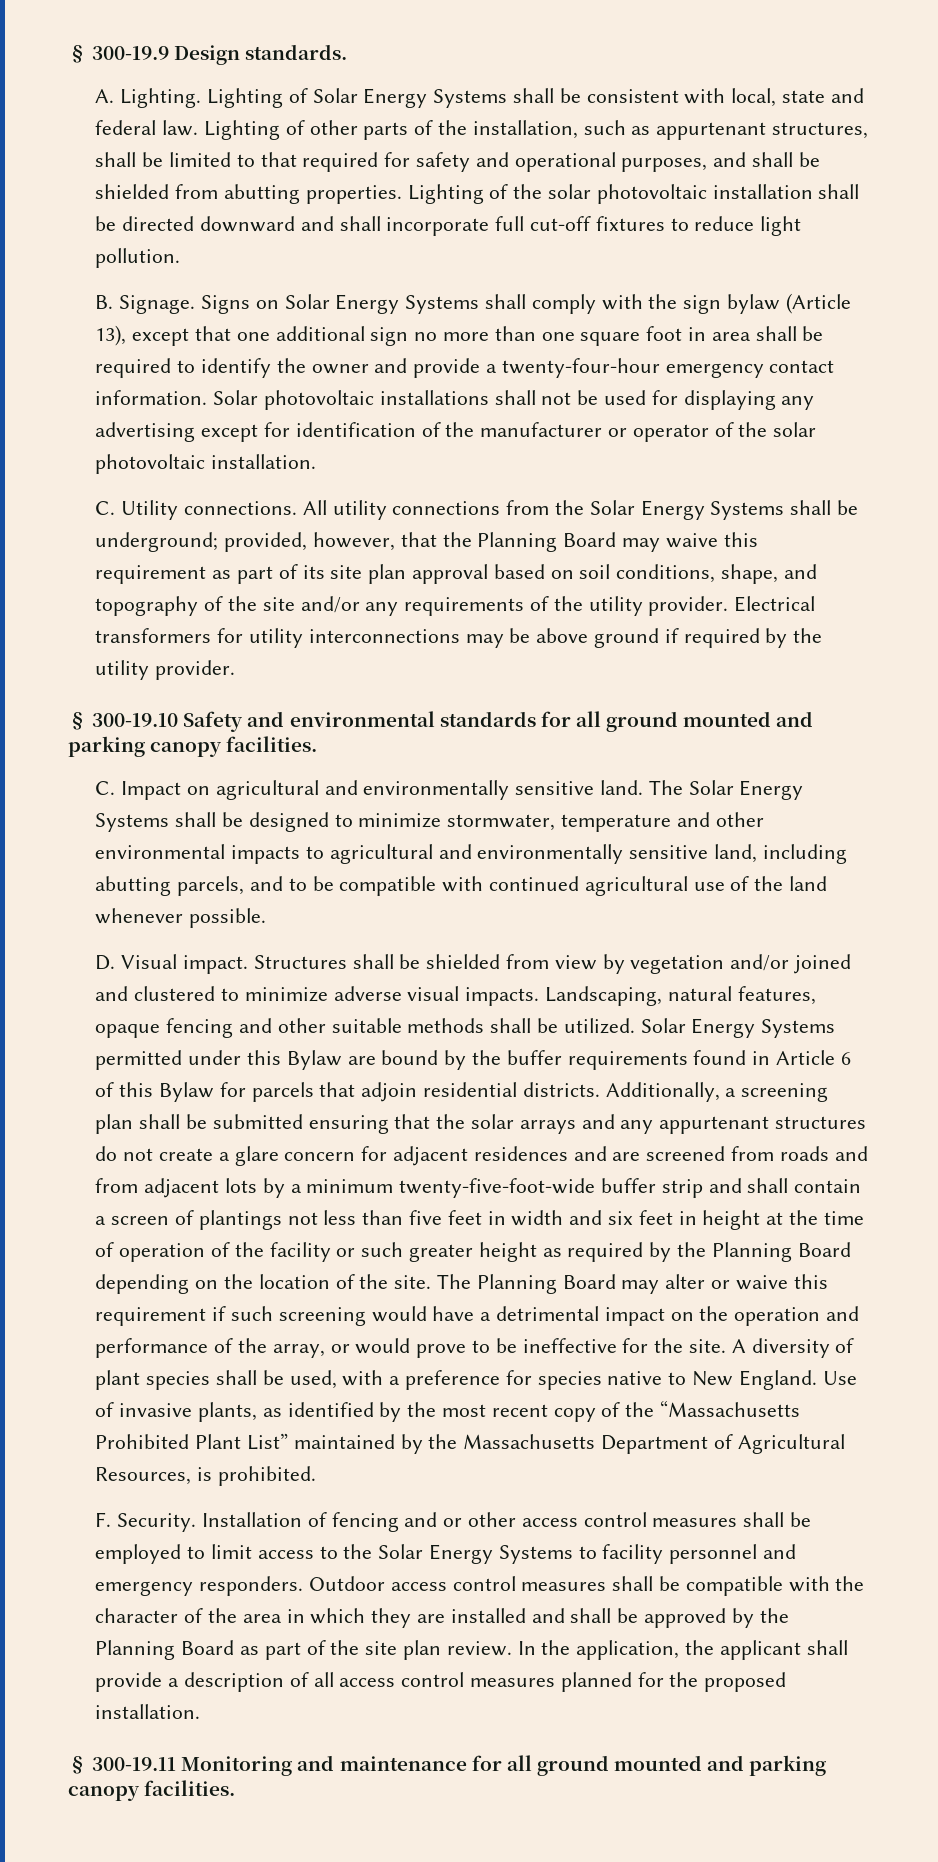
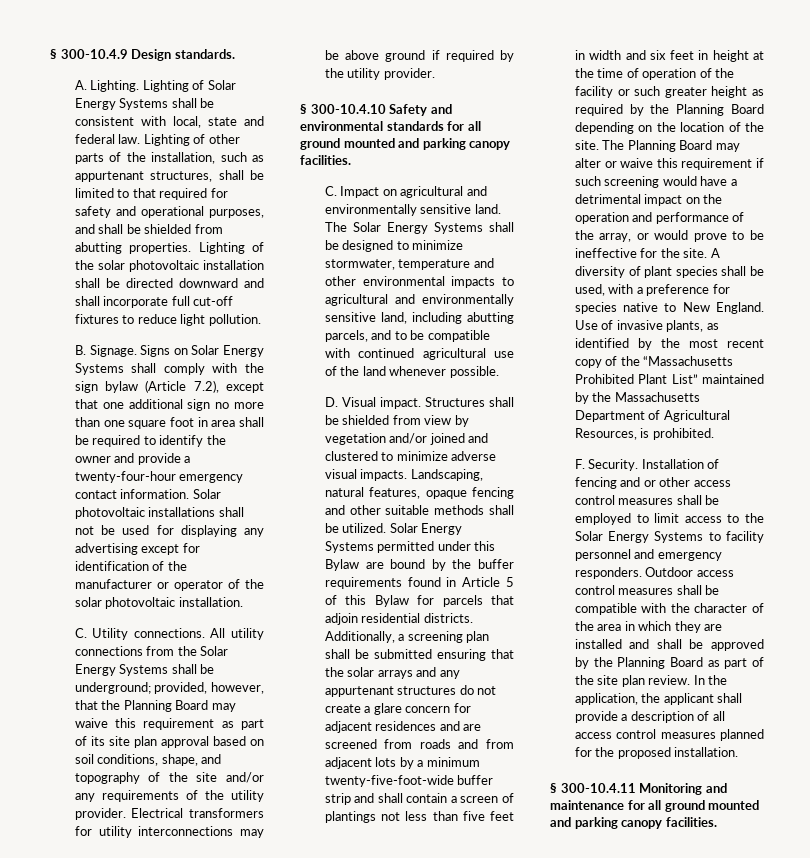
[68,45,170,63] § 300-19.9 -> [50,49,128,59] § 300-10.4.9
[95,325,127,346] 13), -> [193,380,219,393] 7.2),
[92,713,179,727] 300-19.10 -> [310,104,386,114] 300-10.4.10
[840,1052,851,1065] 6 -> [506,577,514,587] 5
[92,1757,177,1771] 300-19.11 -> [560,783,636,793] 300-10.4.11

